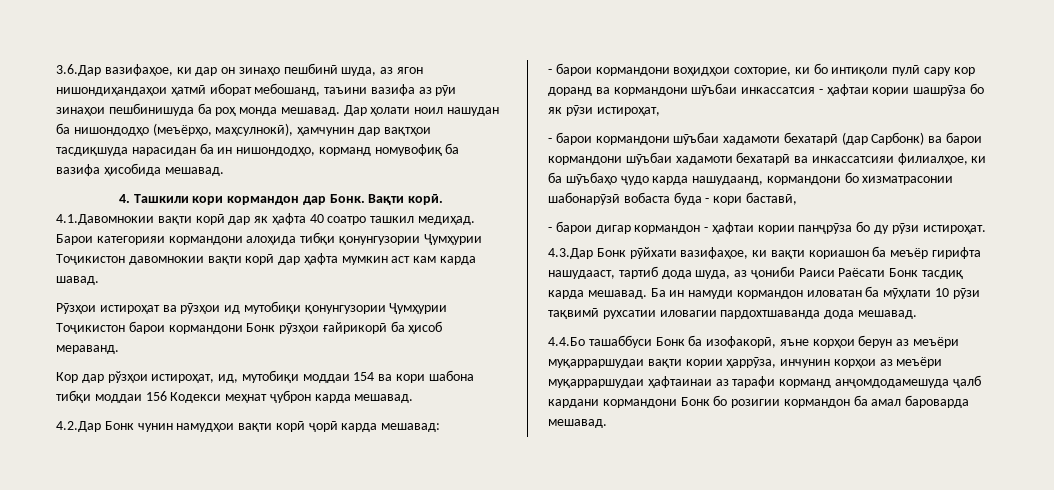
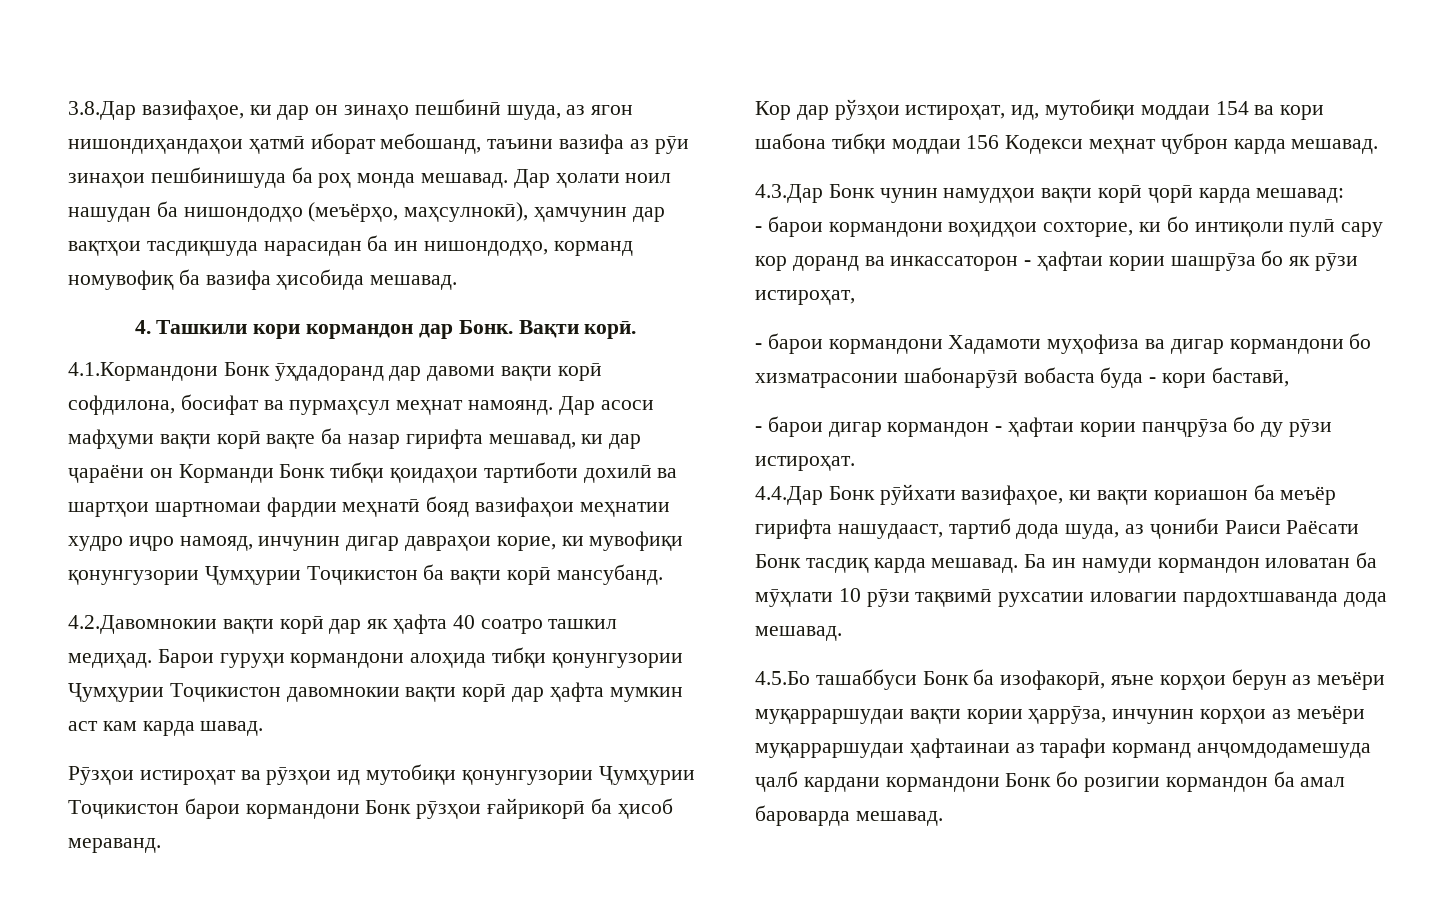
[56,64,101,76] 3.6.Дар -> [68,101,136,120] 3.8.Дар
[56,214,154,225] 4.1.Давомнокии -> [68,362,602,381] [68,394,654,415] [68,428,642,449] [68,462,678,483] [68,496,670,517] [68,531,684,551] [68,564,663,585] [68,615,217,634] 4.1.Кормандони Бонк ӯҳдадоранд дар давоми вақти корӣ софдилона, босифат ва пурмаҳсул меҳнат намоянд. Дар асоси мафҳуми вақти корӣ вақте ба назар гирифта мешавад, ки дар ҷараёни он Корманди Бонк тибқи қоидаҳои тартиботи дохилӣ ва шартҳои шартномаи фардии меҳнатӣ бояд вазифаҳои меҳнатии худро иҷро намояд, инчунин дигар давраҳои корие, ки мувофиқи қонунгузории Ҷумҳурии Тоҷикистон ба вақти корӣ мансубанд. // 4.2.Давомнокии
[96,236,165,245] категорияи -> [219,653,285,668] гуруҳи
[56,421,101,432] 4.2.Дар -> [755,184,823,203] 4.3.Дар
[613,83,816,96] кормандони шӯъбаи инкассатсия -> [890,256,1019,271] инкассаторон
[673,132,983,145] [548,152,987,165] [548,172,764,185] шӯъбаи хадамоти бехатарӣ (дар Сарбонк) ва барои кормандони шӯъбаи хадамоти бехатарӣ ва инкассатсияи филиалҳое, ки ба шӯъбаҳо ҷудо карда нашудаанд, -> [948,334,1224,354] Хадамоти муҳофиза ва дигар
[548,248,593,259] 4.3.Дар -> [755,486,823,505] 4.4.Дар
[548,337,585,346] 4.4.Бо -> [755,671,810,685] 4.5.Бо

